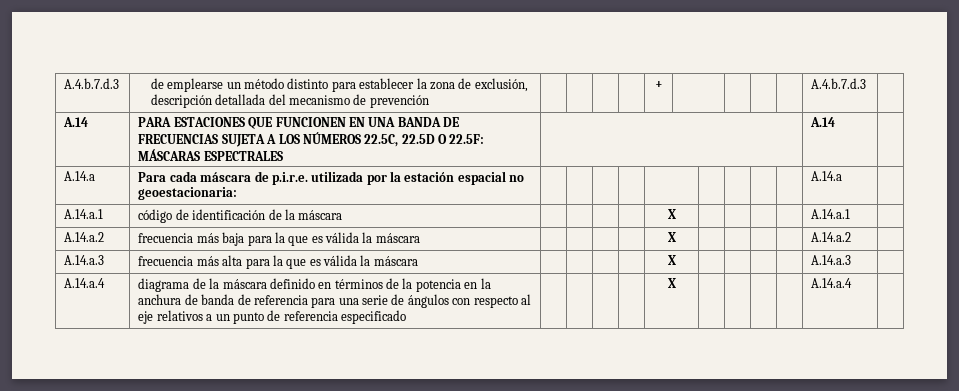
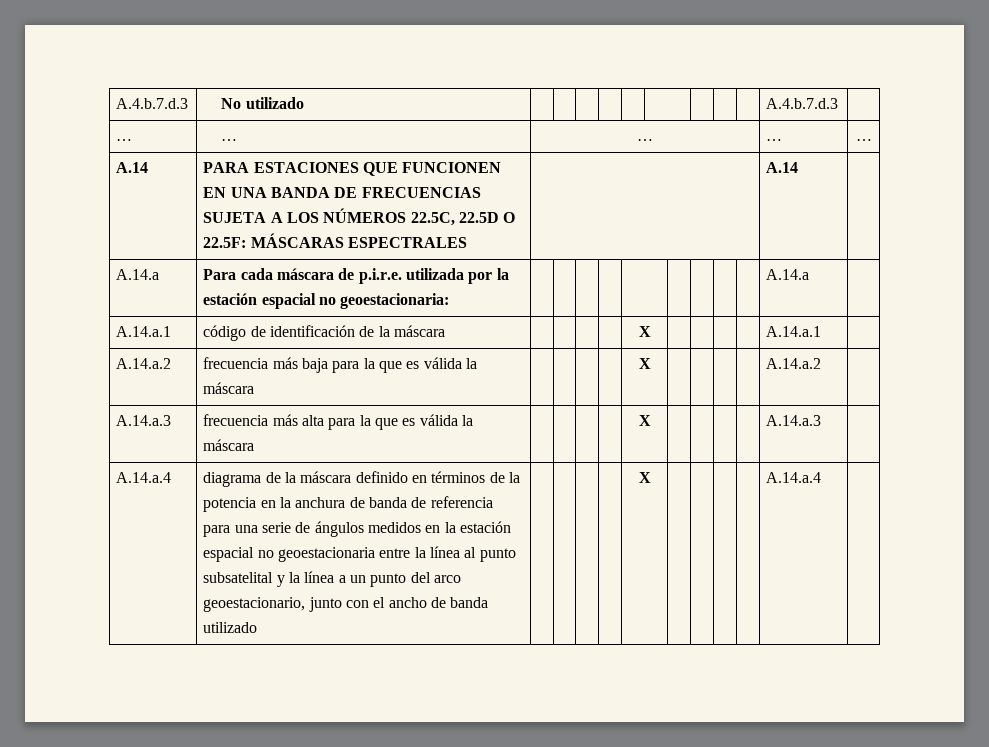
[64,78,120,89] [150,78,528,92] [150,94,429,108] [654,81,663,88] [811,78,867,89] A.4.b.7.d.3 | de emplearse un método distinto para establecer la zona de exclusión, descripción detallada del mecanismo de prevención | | | | | + | | | | | A.4.b.7.d.3 | -> [116,98,189,109] [221,97,304,109] [766,98,839,109] [116,139,133,141] [221,139,238,141] [637,139,653,141] [766,139,783,141] [855,139,872,141] A.4.b.7.d.3 | No utilizado | | | | | | | | | | A.4.b.7.d.3 | // … | … | … | … | …
[452,294,531,308] [138,310,407,324] con respecto al eje relativos a un punto de referencia especificado -> [368,521,512,533] [203,546,516,562] [203,571,462,587] [203,597,489,612] [203,622,258,633] medidos en la estación espacial no geoestacionaria entre la línea al punto subsatelital y la línea a un punto del arco geoestacionario, junto con el ancho de banda utilizado

